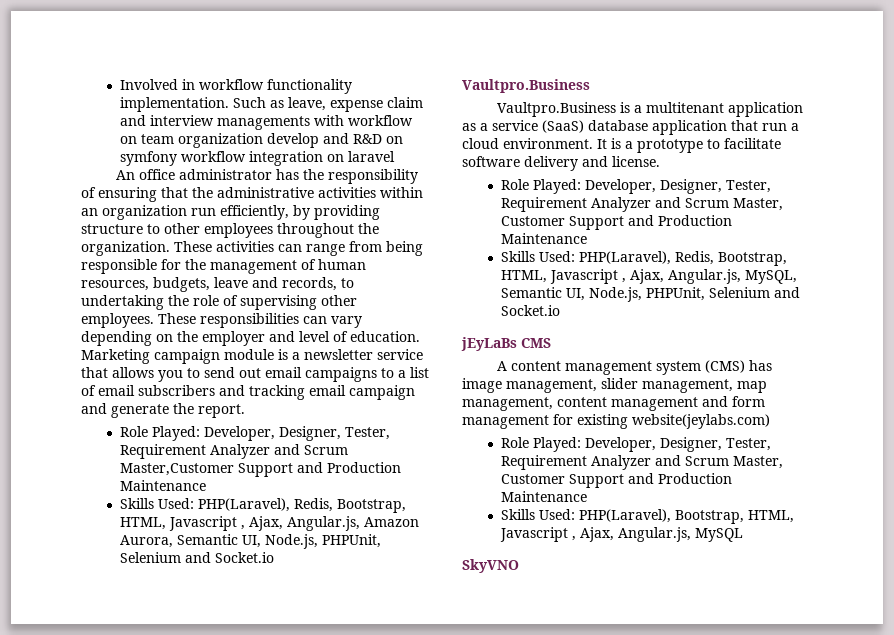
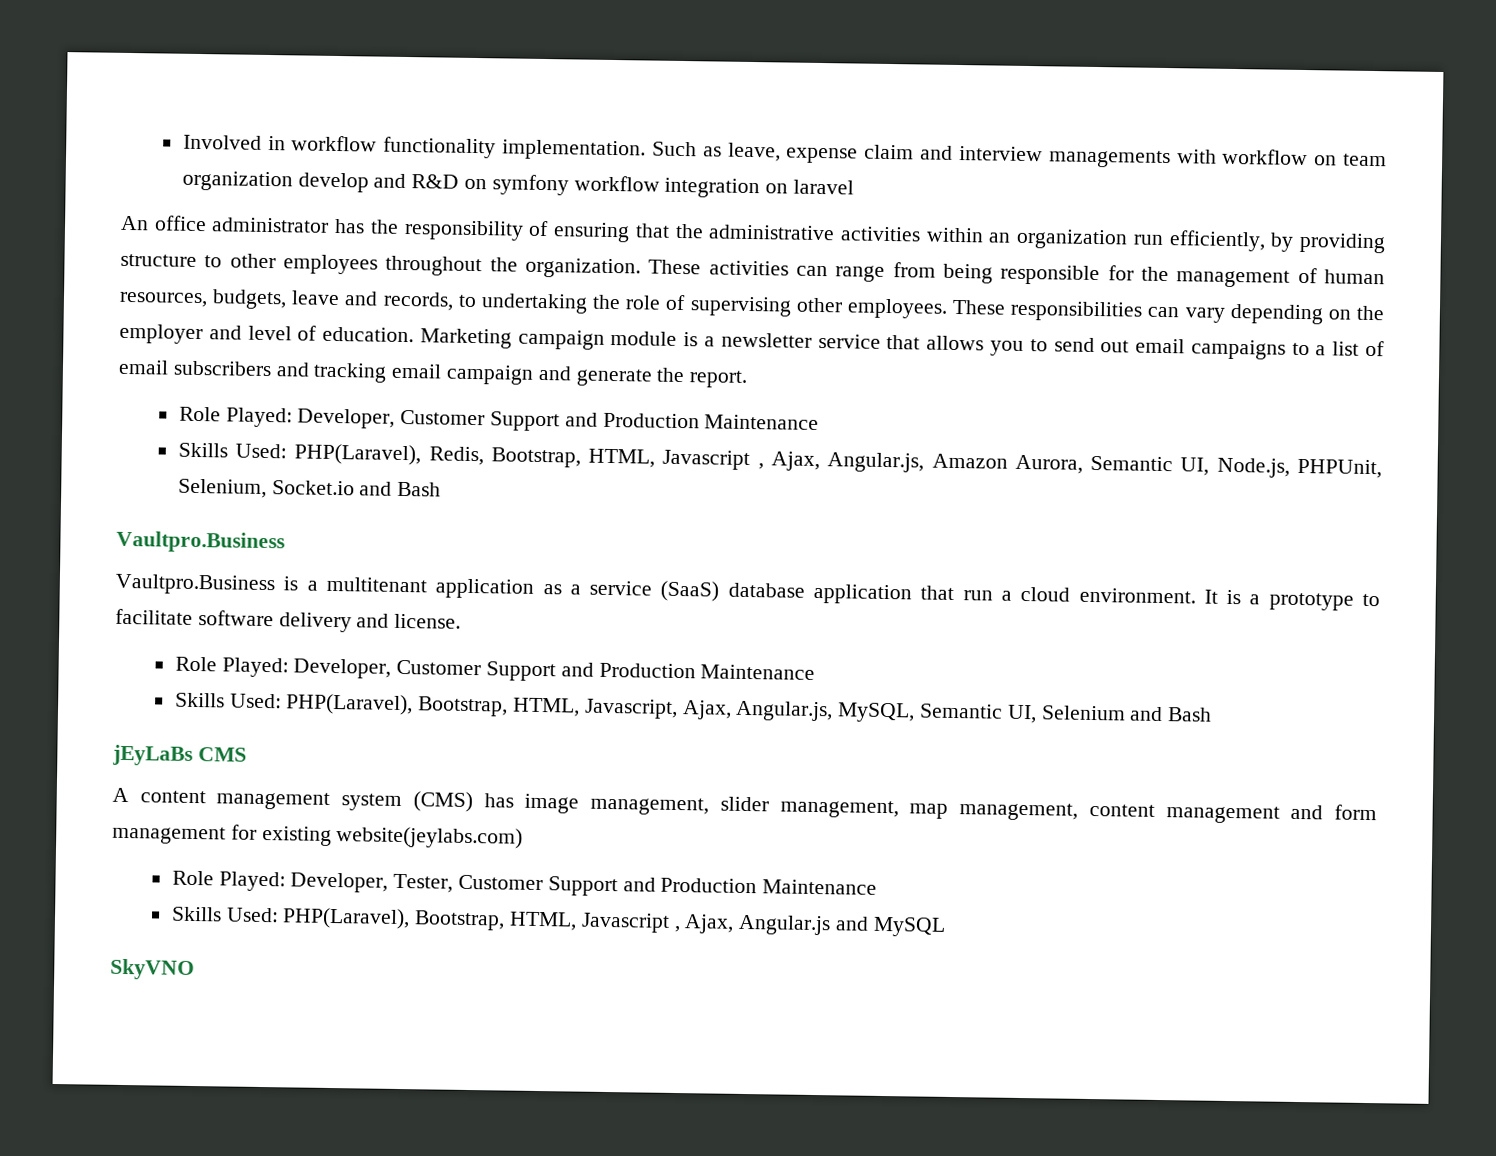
[278,426,390,441] [119,444,348,459] [119,463,234,476] Designer, Tester, Requirement Analyzer and Scrum Master,Customer -> [400,409,486,426] Customer
[119,552,274,563] Selenium and Socket.io -> [177,478,442,499] Selenium, Socket.io and Bash
[659,179,771,194] [500,197,783,212] [500,215,732,230] [500,233,587,244] [500,251,787,266] [500,269,626,284] Designer, Tester, Requirement Analyzer and Scrum Master, Customer Support and Production Maintenance // Skills Used: PHP(Laravel), Redis, Bootstrap, HTML, Javascript , -> [396,659,816,682] [174,692,678,719] Customer Support and Production Maintenance // Skills Used: PHP(Laravel), Bootstrap, HTML, Javascript,
[588,287,800,302] [500,305,560,316] Node.js, PHPUnit, Selenium and Socket.io -> [1040,705,1213,722] Selenium and Bash
[659,437,771,452] [500,455,783,470] Designer, Tester, Requirement Analyzer and Scrum Master, -> [393,873,454,893] Tester,
[617,527,691,542] Angular.js, -> [738,914,870,936] Angular.js and

